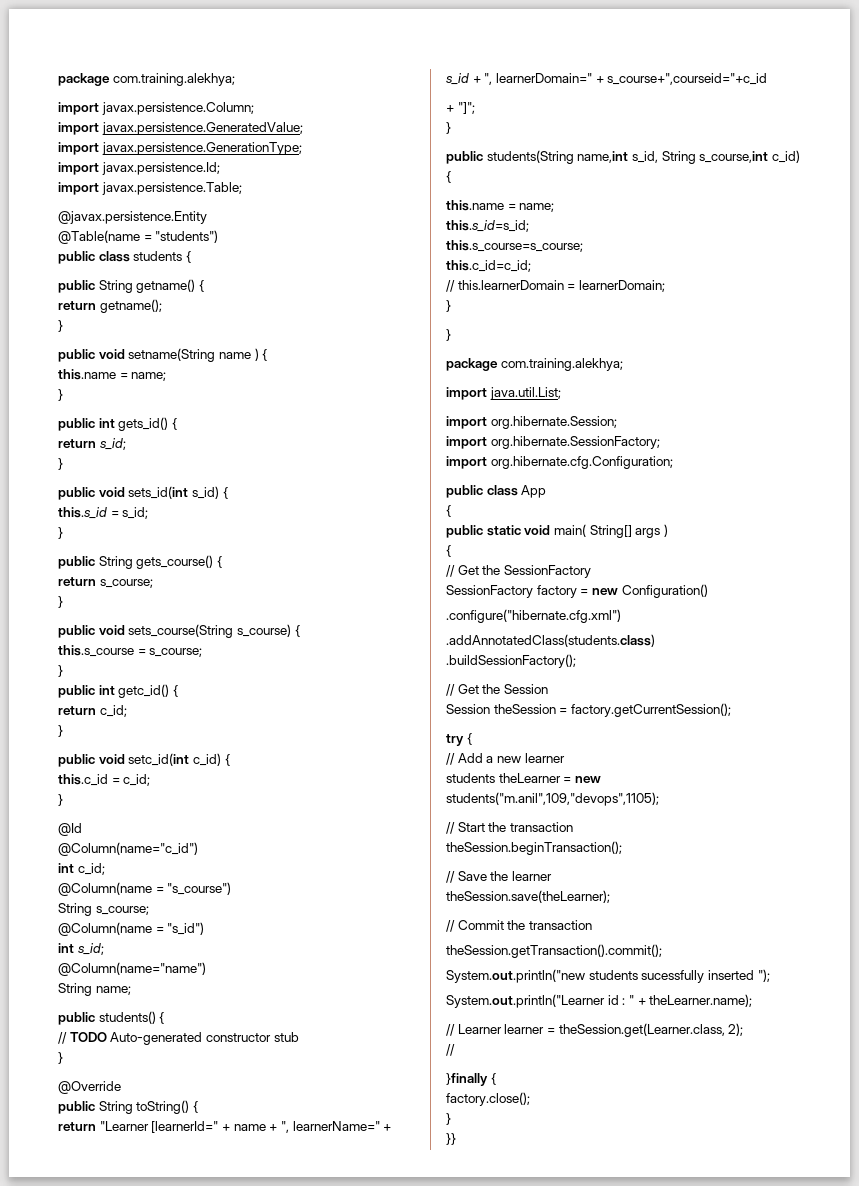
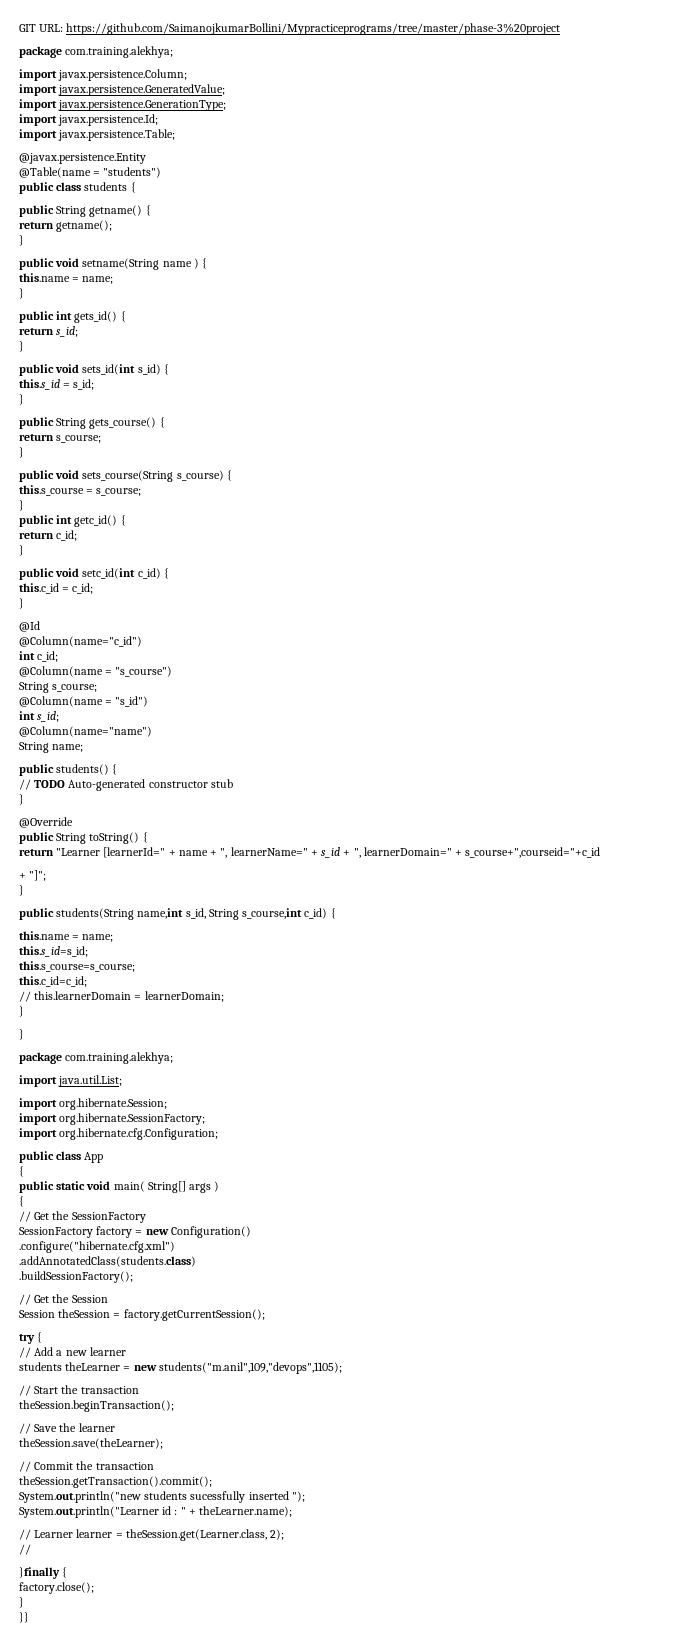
(58, 79) none -> [19,23,561,35] GIT URL: https://github.com/SaimanojkumarBollini/Mypracticeprograms/tree/master/phase-3%20project //

